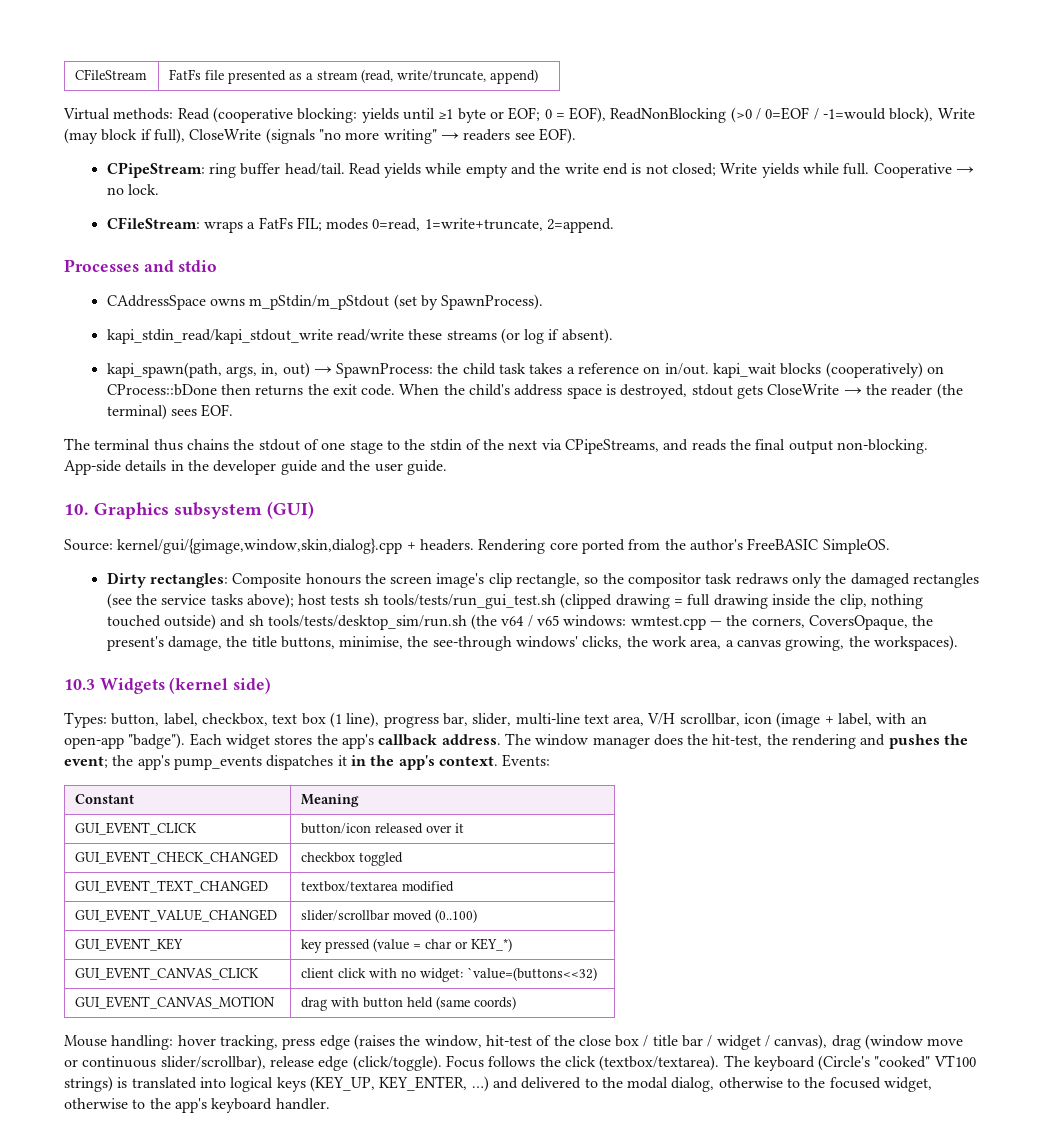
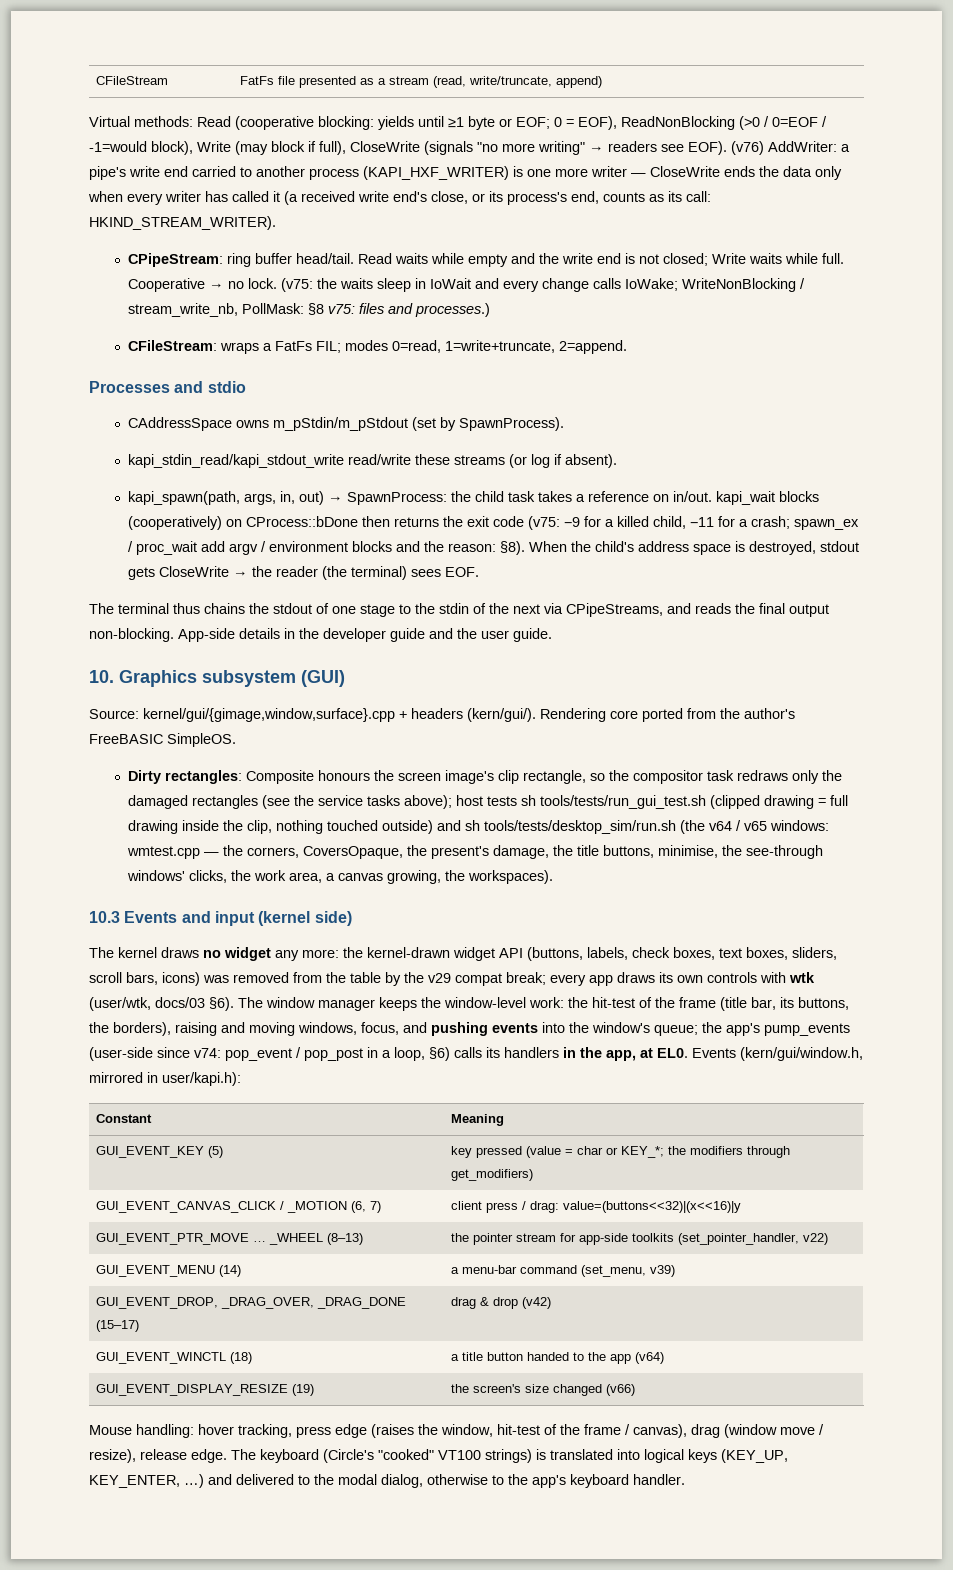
(576, 136) none -> [731,141,850,155] [89,166,842,180] [88,191,711,205] [89,216,276,230] (v76) AddWriter: a pipe's write end carried to another process (KAPI_HXF_WRITER) is one more writer — CloseWrite ends the data only when every writer has called it (a received write end's close, or its process's end, counts as its call: HKIND_STREAM_WRITER).
[384,163,422,178] yields -> [394,253,428,264] waits
[761,163,799,178] yields -> [748,253,782,264] waits
(159, 189) none -> [280,278,805,292] [127,303,490,317] (v75: the waits sleep in IoWait and every change calls IoWake; WriteNonBlocking / stream_write_nb, PollMask: §8 v75: files and processes.)
[361,384,396,396] code. -> [492,516,859,530] [127,541,525,555] code (v75: −9 for a killed child, −11 for a crash; spawn_ex / proc_wait add argv / environment blocks and the reason: §8).
[117,538,474,554] kernel/gui/{gimage,window,skin,dialog}.cpp + headers. -> [143,708,536,722] kernel/gui/{gimage,window,surface}.cpp + headers (kern/gui/).
[99,678,165,694] Widgets -> [124,911,255,926] Events and input
[64,712,927,728] [64,733,969,749] [64,754,551,770] [75,794,135,804] [301,794,360,807] [75,822,198,835] [301,823,465,834] [75,851,279,864] [301,852,404,866] [75,880,269,893] [301,881,455,892] [75,909,278,922] [301,909,478,923] Types: button, label, checkbox, text box (1 line), progress bar, slider, multi-line text area, V/H scrollbar, icon (image + label, with an open-app "badge"). Each widget stores the app's callback address. The window manager does the hit-test, the rendering and pushes the event; the app's pump_events dispatches it in the app's context. Events: // Constant | Meaning // GUI_EVENT_CLICK | button/icon released over it // GUI_EVENT_CHECK_CHANGED | checkbox toggled // GUI_EVENT_TEXT_CHANGED | textbox/textarea modified // GUI_EVENT_VALUE_CHANGED | slider/scrollbar moved (0..100) -> [89,947,837,961] [89,972,815,986] [89,997,849,1011] [89,1022,850,1036] [89,1047,863,1061] [89,1072,241,1086] [96,1114,153,1123] [451,1114,505,1126] The kernel draws no widget any more: the kernel-drawn widget API (buttons, labels, check boxes, text boxes, sliders, scroll bars, icons) was removed from the table by the v29 compat break; every app draws its own controls with wtk (user/wtk, docs/03 §6). The window manager keeps the window-level work: the hit-test of the frame (title bar, its buttons, the borders), raising and moving windows, focus, and pushing events into the window's queue; the app's pump_events (user-side since v74: pop_event / pop_post in a loop, §6) calls its handlers in the app, at EL0. Events (kern/gui/window.h, mirrored in user/kapi.h): // Constant | Meaning
(184, 944) none -> [208,1146,224,1158] (5)
[471,938,513,952] [75,967,260,980] [301,967,598,982] [75,996,276,1009] [301,996,517,1011] KEY_*) // GUI_EVENT_CANVAS_CLICK | client click with no widget: `value=(buttons<<32) // GUI_EVENT_CANVAS_MOTION | drag with button held (same coords) -> [621,1146,791,1158] [451,1169,534,1181] [96,1201,382,1213] [451,1201,742,1213] [96,1233,364,1245] [451,1233,829,1245] [96,1265,242,1277] [451,1265,676,1277] [96,1297,407,1309] [96,1320,140,1332] [451,1297,552,1309] [96,1352,253,1364] [451,1352,665,1364] [96,1384,315,1396] [451,1384,636,1396] KEY_*; the modifiers through get_modifiers) // GUI_EVENT_CANVAS_CLICK / _MOTION (6, 7) | client press / drag: value=(buttons<<32)|(x<<16)|y // GUI_EVENT_PTR_MOVE … _WHEEL (8–13) | the pointer stream for app-side toolkits (set_pointer_handler, v22) // GUI_EVENT_MENU (14) | a menu-bar command (set_menu, v39) // GUI_EVENT_DROP, _DRAG_OVER, _DRAG_DONE (15–17) | drag & drop (v42) // GUI_EVENT_WINCTL (18) | a title button handed to the app (v64) // GUI_EVENT_DISPLAY_RESIZE (19) | the screen's size changed (v66)
[578,1035,761,1050] close box / title bar / widget -> [584,1424,621,1435] frame
[64,1055,720,1071] or continuous slider/scrollbar), release edge (click/toggle). Focus follows the click (textbox/textarea). -> [819,1424,824,1435] [89,1449,227,1463] / resize), release edge.
[829,1077,933,1092] [64,1098,171,1109] focused widget, otherwise to the -> (528, 1479) none

